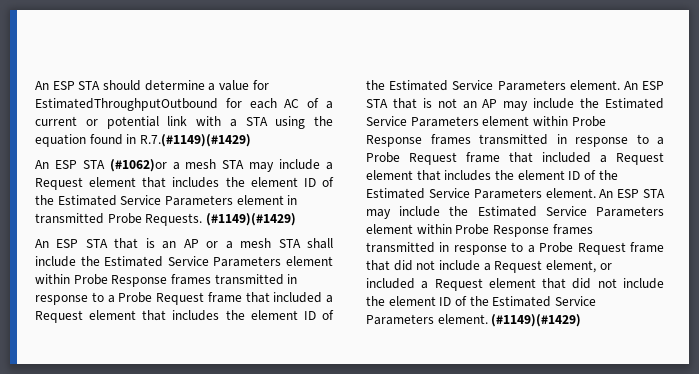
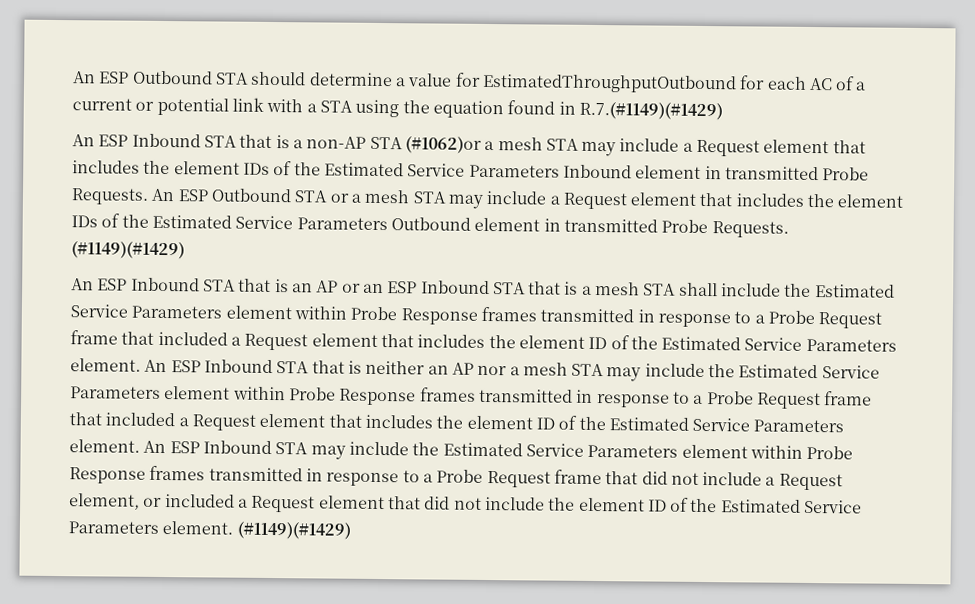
[35,81,75,90] An ESP -> [73,70,213,85] An ESP Outbound
(77, 164) none -> [131,133,367,149] Inbound STA that is a non-AP
[303,177,334,187] [35,195,233,206] ID of the Estimated Service Parameters -> [242,161,870,181] [71,188,905,210] [71,213,471,231] IDs of the Estimated Service Parameters Inbound element in transmitted Probe Requests. An ESP Outbound STA or a mesh STA may include a Request element that includes the element IDs of the Estimated Service Parameters Outbound
(79, 243) none -> [130,277,200,292] Inbound
(219, 244) none -> [362,280,579,295] an ESP Inbound STA that is
[366,98,498,109] STA that is not an AP -> [203,359,605,377] Inbound STA that is neither an AP nor a mesh STA
(640, 193) none -> [202,440,272,455] Inbound

